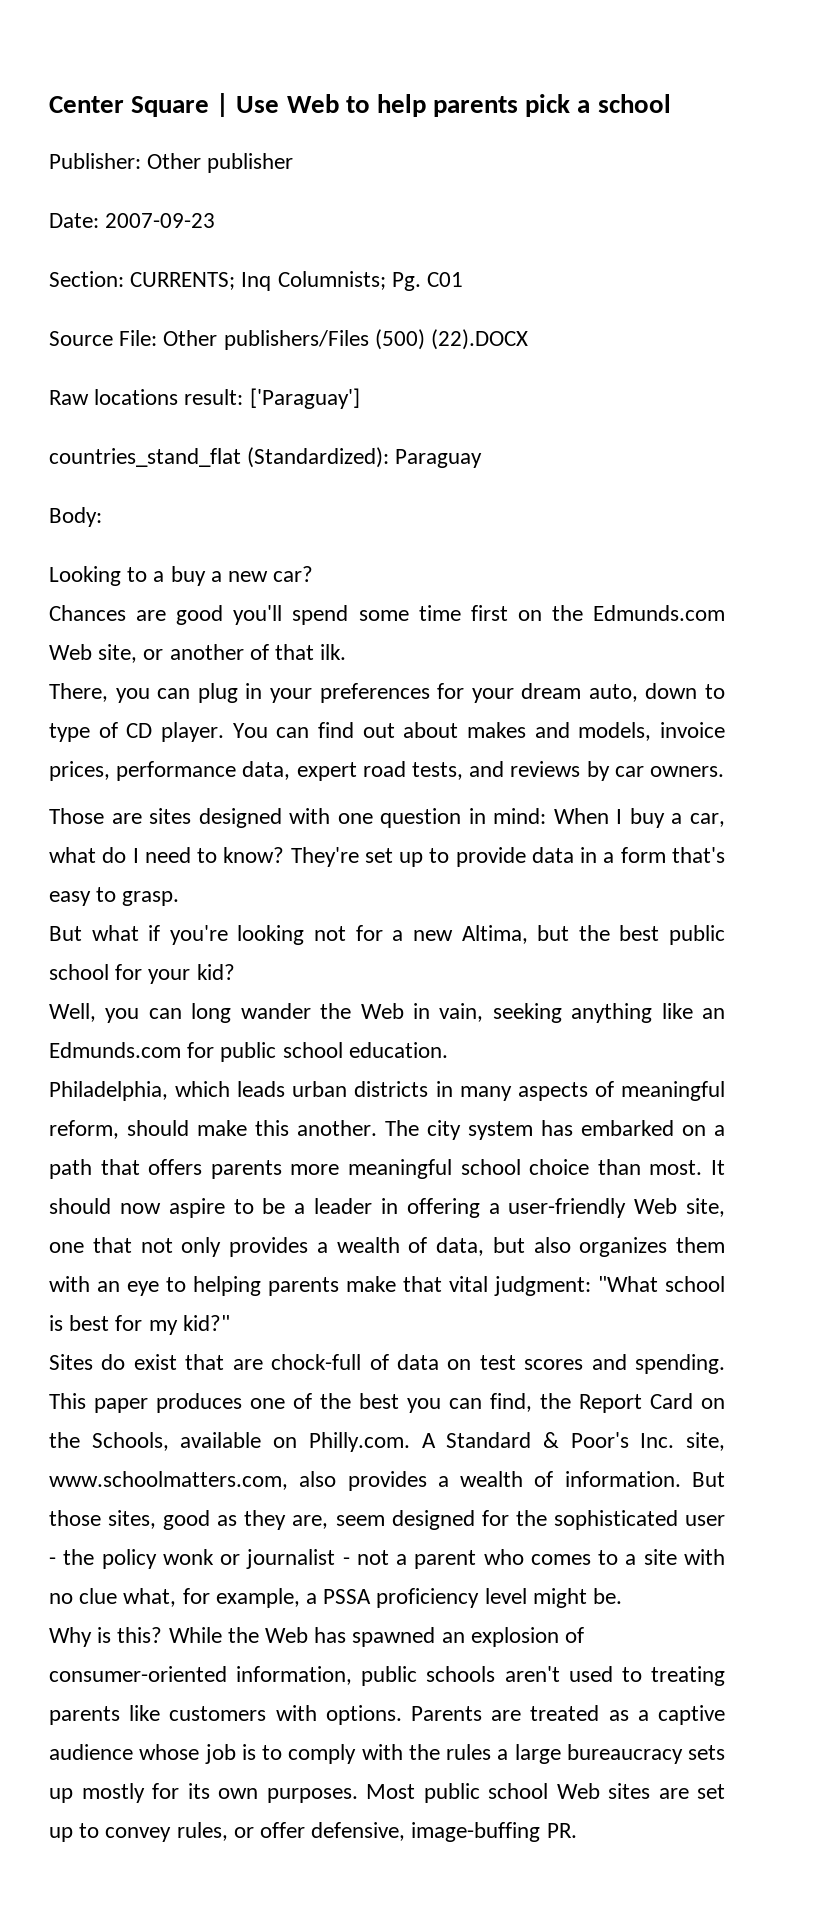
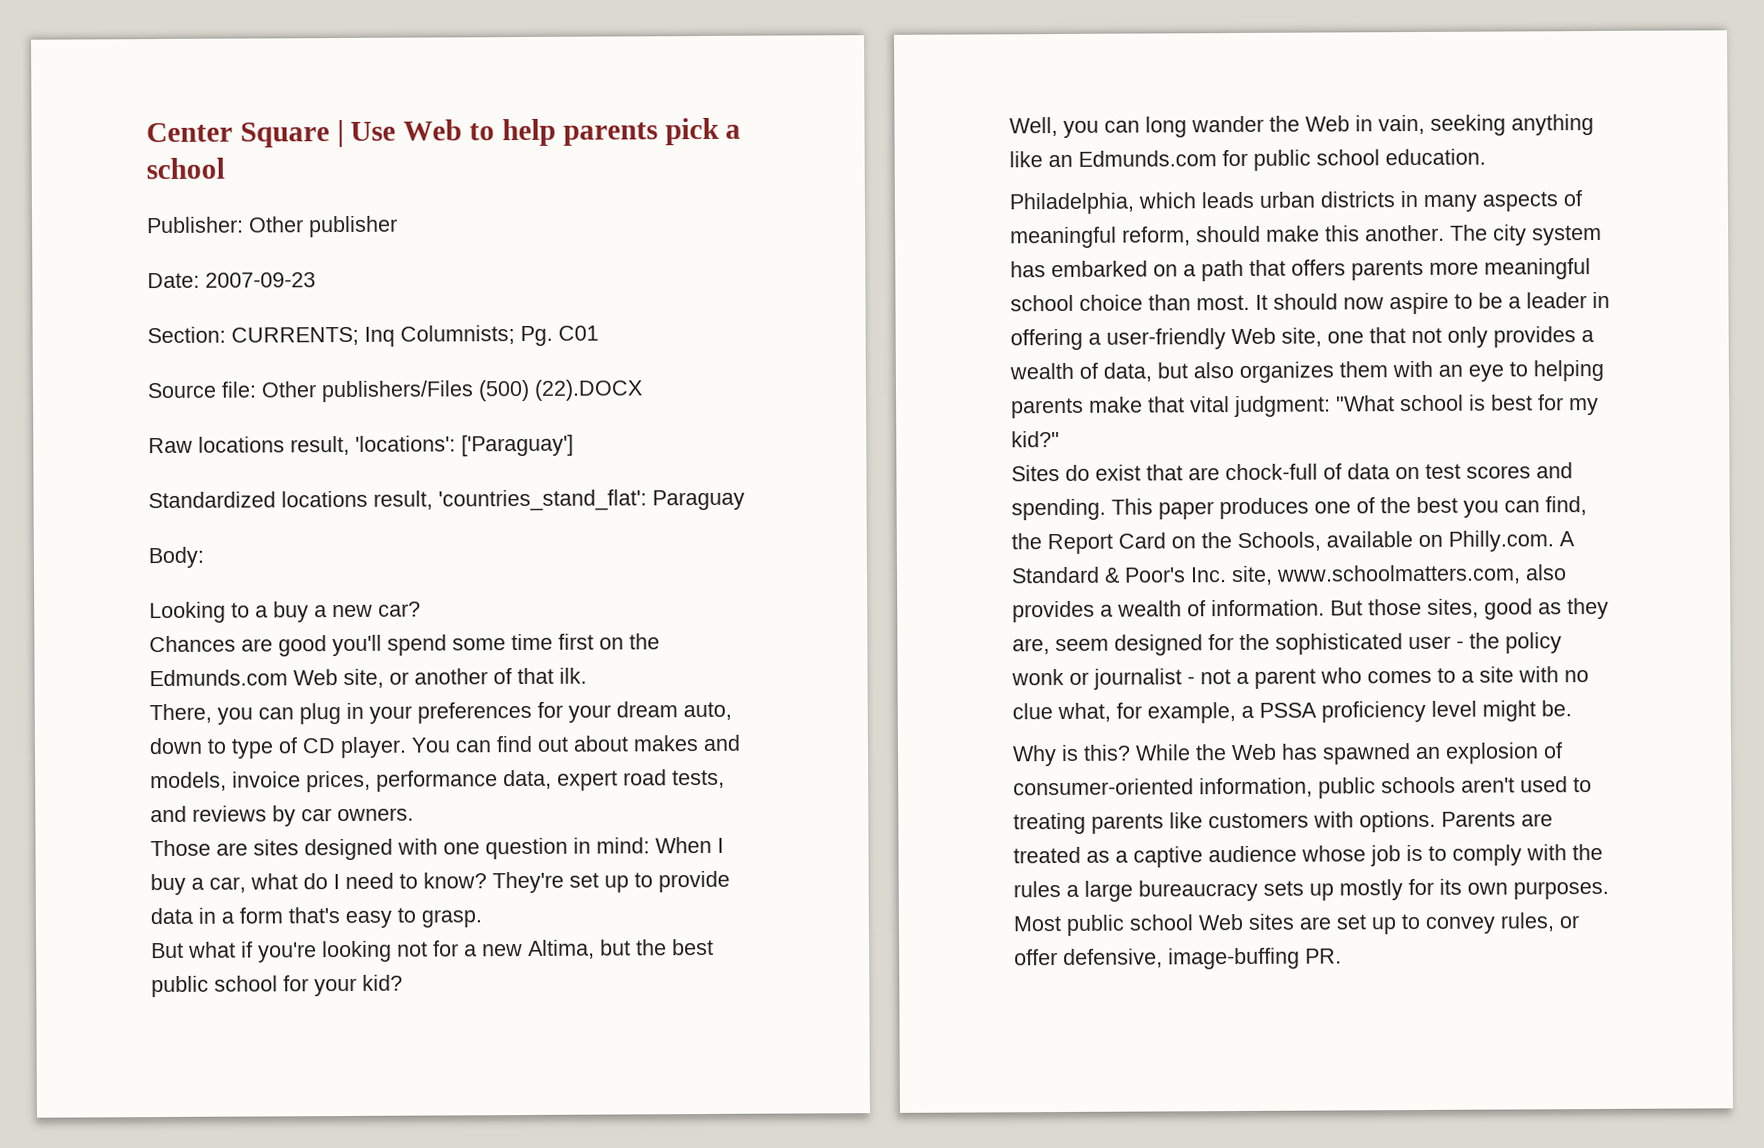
[119,330,158,346] File: -> [221,381,257,398] file:
[184,389,244,405] result: -> [290,435,456,456] result, 'locations':
[49,447,390,468] countries_stand_flat (Standardized): -> [148,489,647,512] Standardized locations result, 'countries_stand_flat':

